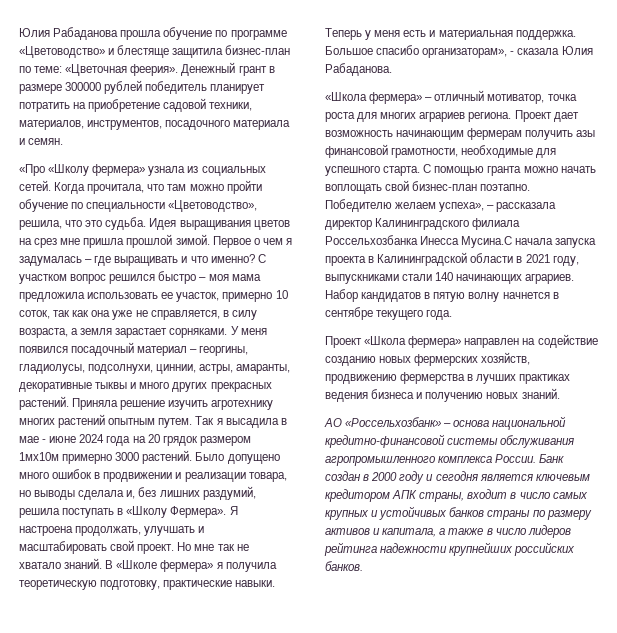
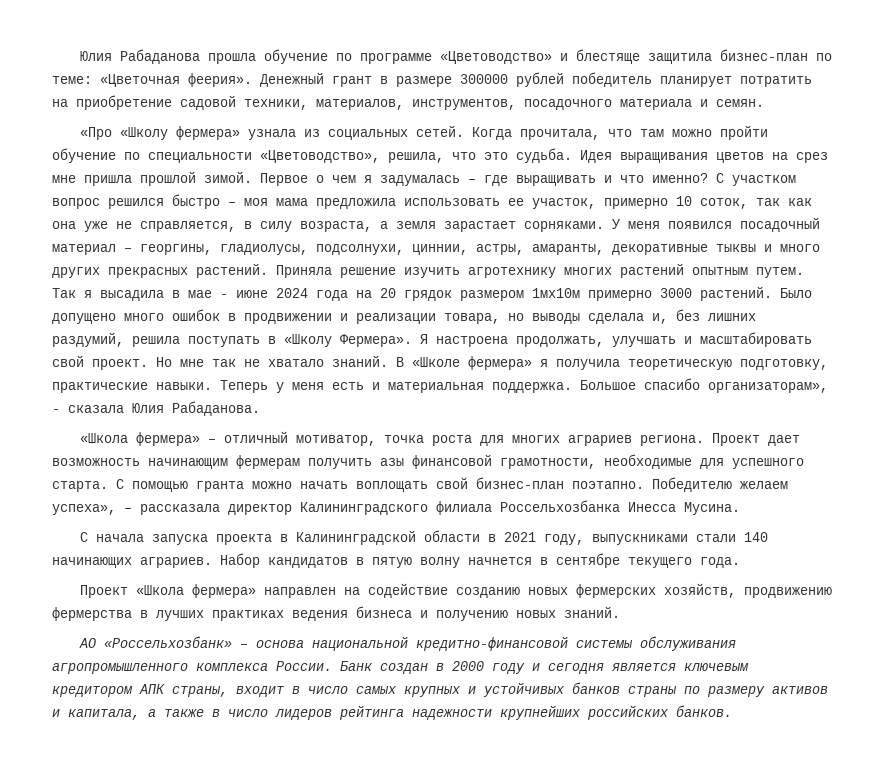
[461,236,513,248] Мусина.С -> [684,502,740,515] [80,532,89,542] Мусина. // С

